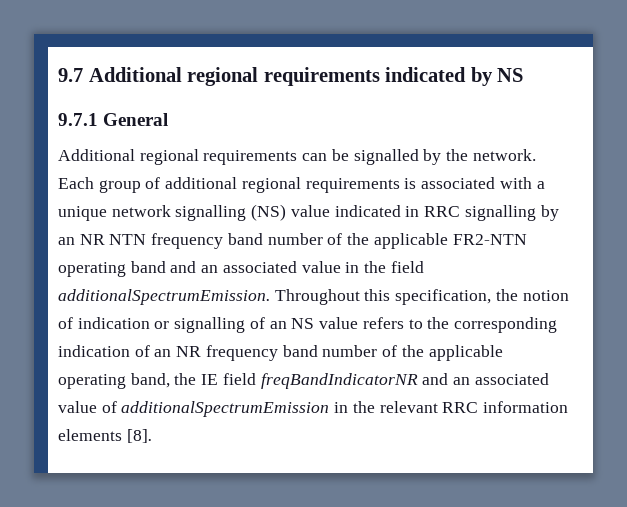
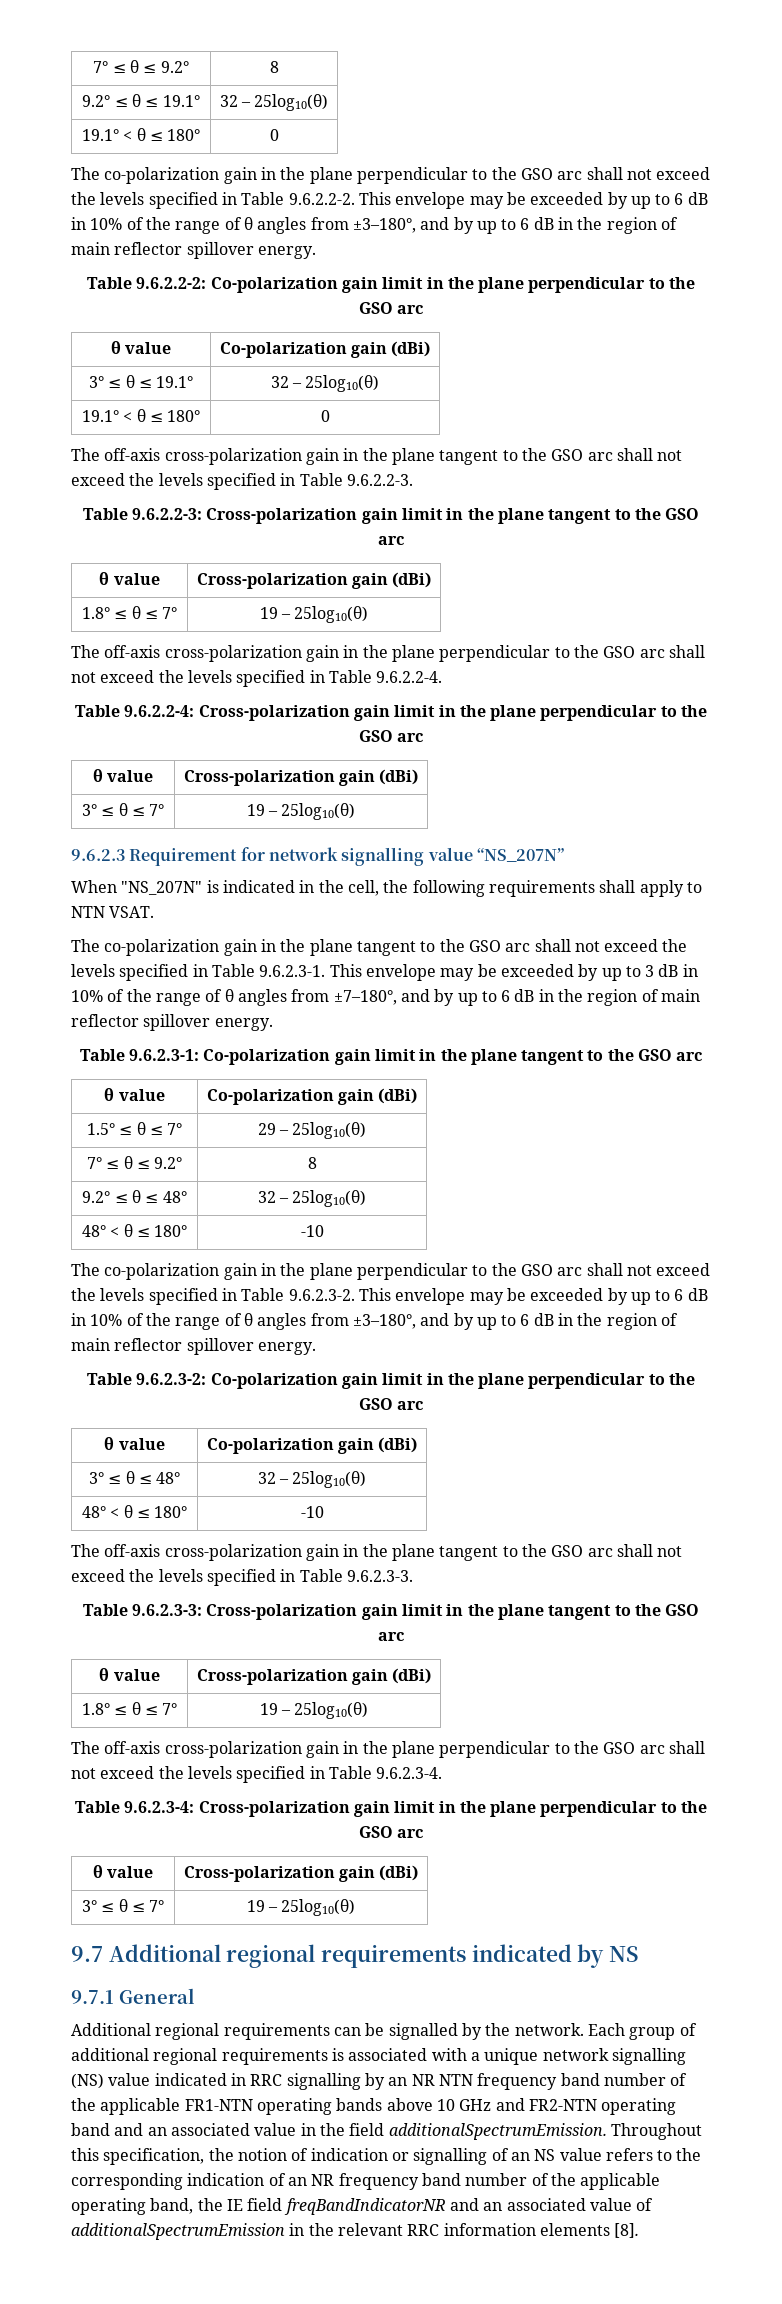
(58, 75) none -> [93,60,189,73] [269,61,279,73] [82,94,200,107] [219,94,329,111] [81,128,201,141] [269,129,279,141] [71,167,711,184] [71,192,708,209] [71,217,679,234] [71,242,316,259] [86,277,696,293] [358,302,424,314] [110,341,172,354] [219,341,431,358] [88,375,194,388] [270,375,380,392] [81,409,201,422] [320,410,330,422] [71,448,683,465] [71,473,413,490] [82,508,700,524] [378,536,404,545] [99,572,160,585] [196,572,432,589] [81,606,178,619] [259,606,369,623] [71,645,705,662] [71,670,443,687] [74,705,708,721] [358,730,424,742] [92,769,154,782] [183,769,419,786] [81,803,165,816] [246,803,356,820] [71,847,564,866] [71,880,702,897] [71,906,155,918] [71,939,688,956] [71,964,698,981] [71,989,701,1006] [71,1014,273,1031] [79,1049,703,1065] [104,1088,165,1101] [206,1088,418,1105] [86,1122,183,1135] [257,1122,367,1139] [86,1156,183,1169] [307,1157,317,1169] [82,1190,187,1203] [257,1190,367,1207] [81,1224,188,1237] [300,1225,324,1237] [71,1263,711,1280] [71,1288,708,1305] [71,1313,679,1330] [71,1338,316,1355] [86,1373,696,1389] [358,1398,424,1410] [104,1437,165,1450] [206,1437,418,1454] [88,1471,181,1484] [257,1471,367,1488] [81,1505,188,1518] [300,1506,324,1518] [71,1544,683,1561] [71,1569,413,1586] [82,1604,700,1620] [378,1632,404,1641] [99,1668,160,1681] [196,1668,432,1685] [81,1702,178,1715] [259,1702,369,1719] [71,1741,705,1758] [71,1766,443,1783] [74,1801,708,1817] [358,1826,424,1838] [92,1865,154,1878] [183,1865,419,1882] [81,1899,165,1912] [246,1899,356,1916] 7° ≤ θ ≤ 9.2° | 8 // 9.2° ≤ θ ≤ 19.1° | 32 – 25log10(θ) // 19.1° < θ ≤ 180° | 0 // The co-polarization gain in the plane perpendicular to the GSO arc shall not exceed the levels specified in Table 9.6.2.2-2. This envelope may be exceeded by up to 6 dB in 10% of the range of θ angles from ±3–180°, and by up to 6 dB in the region of main reflector spillover energy. // Table 9.6.2.2-2: Co-polarization gain limit in the plane perpendicular to the GSO arc // θ value | Co-polarization gain (dBi) // 3° ≤ θ ≤ 19.1° | 32 – 25log10(θ) // 19.1° < θ ≤ 180° | 0 // The off-axis cross-polarization gain in the plane tangent to the GSO arc shall not exceed the levels specified in Table 9.6.2.2-3. // Table 9.6.2.2-3: Cross-polarization gain limit in the plane tangent to the GSO arc // θ value | Cross-polarization gain (dBi) // 1.8° ≤ θ ≤ 7° | 19 – 25log10(θ) // The off-axis cross-polarization gain in the plane perpendicular to the GSO arc shall not exceed the levels specified in Table 9.6.2.2-4. // Table 9.6.2.2-4: Cross-polarization gain limit in the plane perpendicular to the GSO arc // θ value | Cross-polarization gain (dBi) // 3° ≤ θ ≤ 7° | 19 – 25log10(θ) // 9.6.2.3 Requirement for network signalling value “NS_207N” // When "NS_207N" is indicated in the cell, the following requirements shall apply to NTN VSAT. // The co-polarization gain in the plane tangent to the GSO arc shall not exceed the levels specified in Table 9.6.2.3-1. This envelope may be exceeded by up to 3 dB in 10% of the range of θ angles from ±7–180°, and by up to 6 dB in the region of main reflector spillover energy. // Table 9.6.2.3-1: Co-polarization gain limit in the plane tangent to the GSO arc // θ value | Co-polarization gain (dBi) // 1.5° ≤ θ ≤ 7° | 29 – 25log10(θ) // 7° ≤ θ ≤ 9.2° | 8 // 9.2° ≤ θ ≤ 48° | 32 – 25log10(θ) // 48° < θ ≤ 180° | -10 // The co-polarization gain in the plane perpendicular to the GSO arc shall not exceed the levels specified in Table 9.6.2.3-2. This envelope may be exceeded by up to 6 dB in 10% of the range of θ angles from ±3–180°, and by up to 6 dB in the region of main reflector spillover energy. // Table 9.6.2.3-2: Co-polarization gain limit in the plane perpendicular to the GSO arc // θ value | Co-polarization gain (dBi) // 3° ≤ θ ≤ 48° | 32 – 25log10(θ) // 48° < θ ≤ 180° | -10 // The off-axis cross-polarization gain in the plane tangent to the GSO arc shall not exceed the levels specified in Table 9.6.2.3-3. // Table 9.6.2.3-3: Cross-polarization gain limit in the plane tangent to the GSO arc // θ value | Cross-polarization gain (dBi) // 1.8° ≤ θ ≤ 7° | 19 – 25log10(θ) // The off-axis cross-polarization gain in the plane perpendicular to the GSO arc shall not exceed the levels specified in Table 9.6.2.3-4. // Table 9.6.2.3-4: Cross-polarization gain limit in the plane perpendicular to the GSO arc // θ value | Cross-polarization gain (dBi) // 3° ≤ θ ≤ 7° | 19 – 25log10(θ) //
(448, 241) none -> [184,2098,525,2115] FR1-NTN operating bands above 10 GHz and

